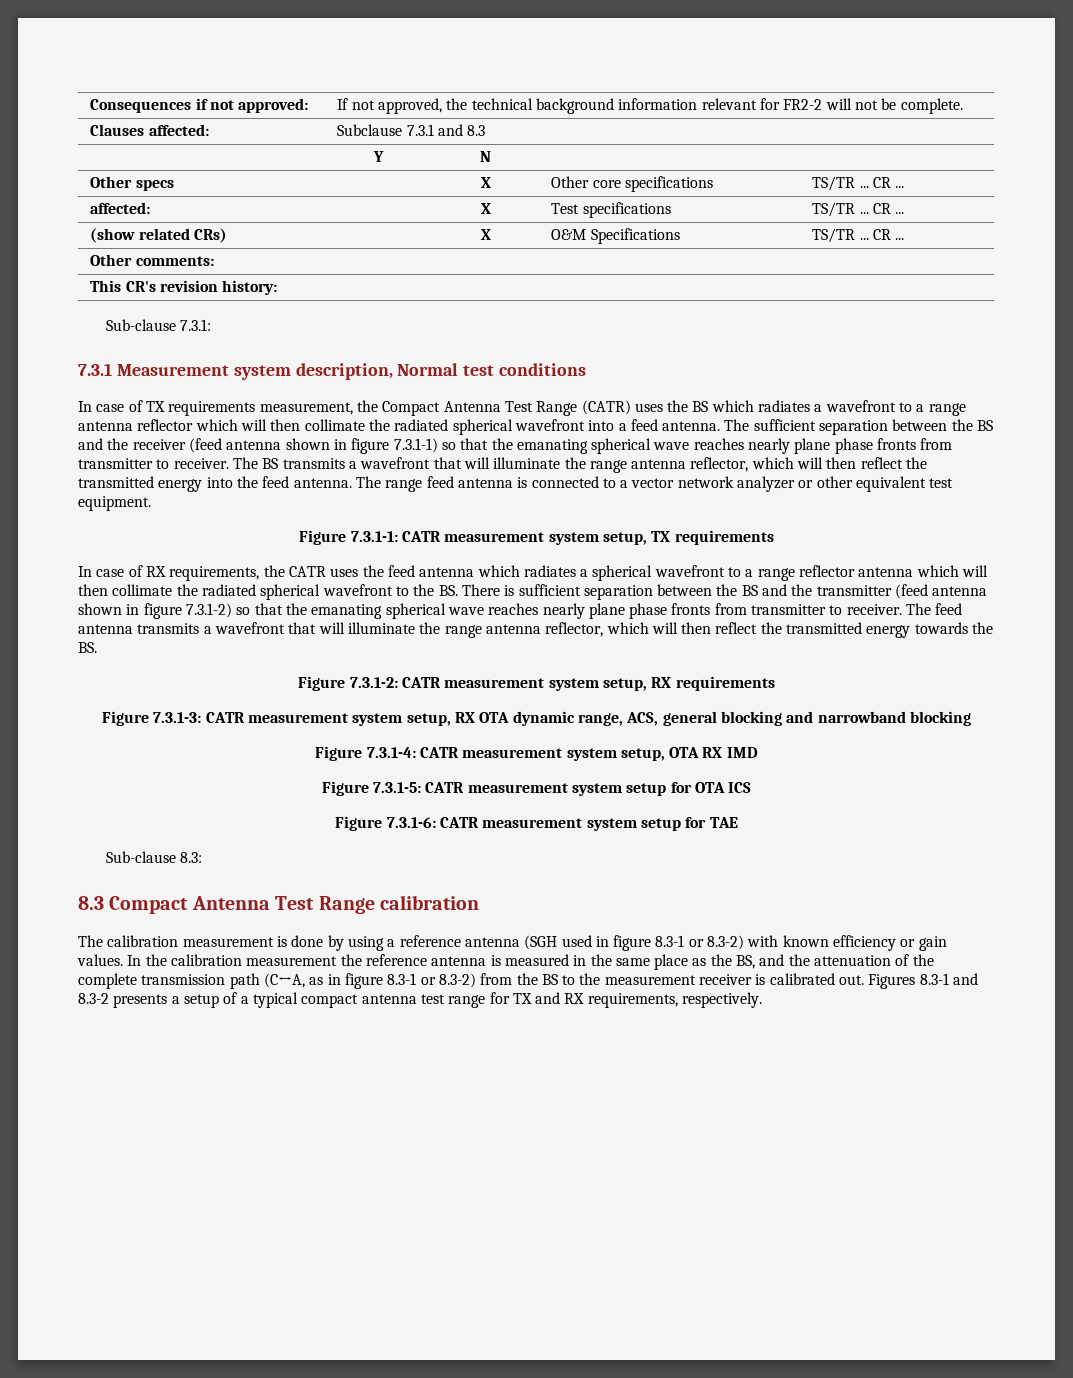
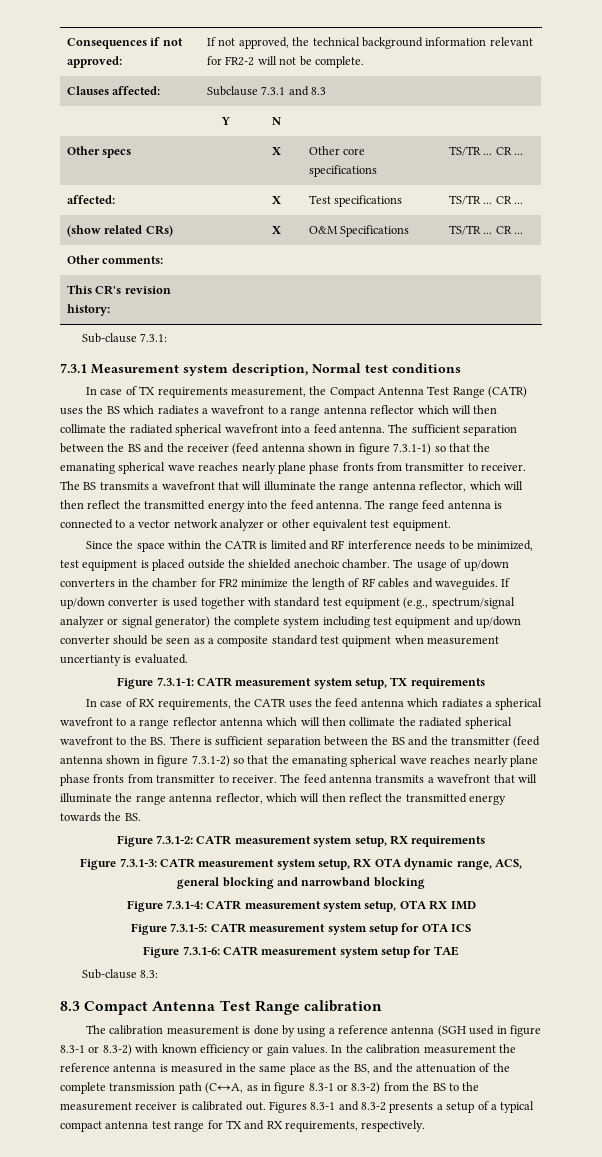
(151, 503) none -> [86,540,534,552] [60,559,509,571] [60,578,511,590] [60,597,515,609] [60,616,522,628] [60,635,500,647] [60,654,188,666] // Since the space within the CATR is limited and RF interference needs to be minimized, test equipment is placed outside the shielded anechoic chamber. The usage of up/down converters in the chamber for FR2 minimize the length of RF cables and waveguides. If up/down converter is used together with standard test equipment (e.g., spectrum/signal analyzer or signal generator) the complete system including test equipment and up/down converter should be seen as a composite standard test quipment when measurement uncertianty is evaluated.

